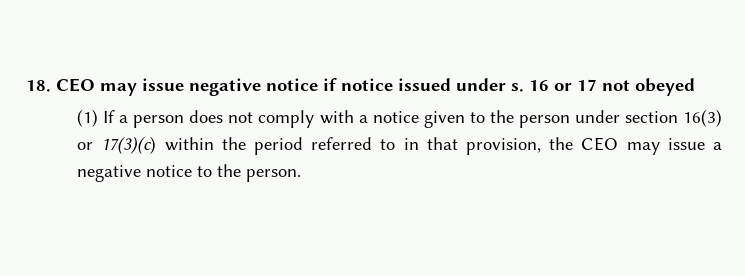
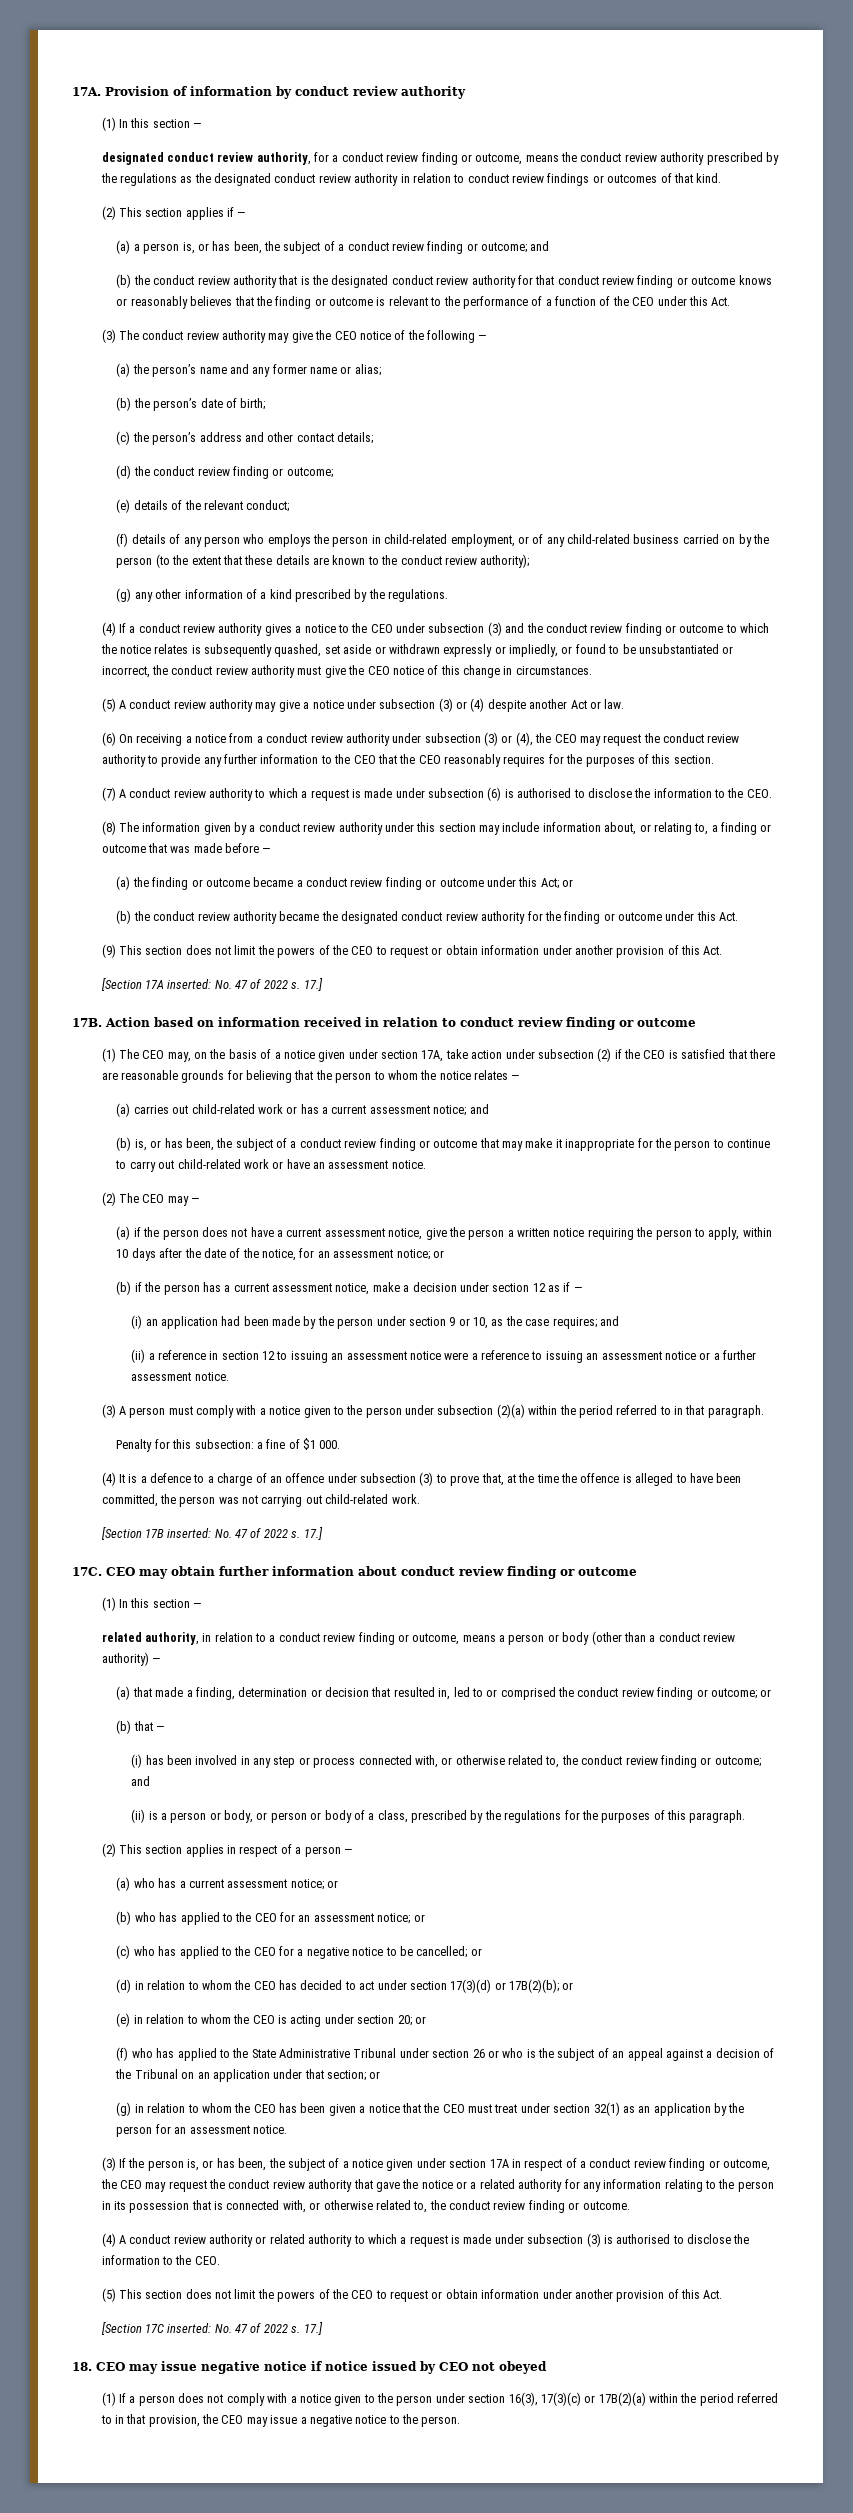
(26, 86) none -> [72,86,466,99] [101,117,202,131] [101,152,779,165] [100,173,722,186] [101,206,246,220] [116,240,550,254] [116,274,772,288] [116,296,731,309] [101,329,487,343] [116,363,381,377] [116,397,266,411] [116,431,373,445] [116,465,333,479] [116,499,290,513] [116,533,769,547] [116,554,530,568] [116,588,449,602] [101,622,770,636] [100,644,734,657] [101,665,592,678] [101,698,625,712] [101,732,740,746] [101,754,714,767] [101,787,772,801] [101,821,772,835] [101,843,271,853] [116,876,573,890] [116,910,739,924] [101,944,723,958] [100,978,323,991] [72,1017,696,1030] [101,1048,775,1062] [101,1070,520,1083] [116,1103,489,1117] [116,1137,770,1151] [115,1159,426,1172] [101,1192,200,1206] [116,1226,772,1240] [116,1248,444,1261] [116,1281,582,1295] [131,1315,619,1329] [131,1349,757,1363] [131,1372,229,1381] [101,1404,764,1418] [116,1438,341,1452] [101,1472,742,1486] [101,1494,420,1507] [100,1527,323,1540] [72,1566,637,1579] [101,1597,202,1611] [101,1631,736,1645] [101,1652,160,1666] [116,1686,772,1700] [116,1720,165,1734] [131,1754,761,1768] [131,1776,151,1786] [131,1809,746,1823] [101,1843,352,1857] [116,1877,338,1891] [116,1911,425,1925] [116,1945,482,1959] [116,1979,574,1993] [116,2013,426,2027] [116,2047,774,2061] [115,2069,381,2082] [116,2102,745,2116] [116,2124,287,2137] [101,2157,770,2171] [100,2179,774,2192] [101,2200,630,2213] [101,2233,750,2247] [101,2255,220,2265] [101,2288,723,2302] [100,2322,323,2335] 17A. Provision of information by conduct review authority // (1) In this section — // designated conduct review authority, for a conduct review finding or outcome, means the conduct review authority prescribed by the regulations as the designated conduct review authority in relation to conduct review findings or outcomes of that kind. // (2) This section applies if — // (a) a person is, or has been, the subject of a conduct review finding or outcome; and // (b) the conduct review authority that is the designated conduct review authority for that conduct review finding or outcome knows or reasonably believes that the finding or outcome is relevant to the performance of a function of the CEO under this Act. // (3) The conduct review authority may give the CEO notice of the following — // (a) the person’s name and any former name or alias; // (b) the person’s date of birth; // (c) the person’s address and other contact details; // (d) the conduct review finding or outcome; // (e) details of the relevant conduct; // (f) details of any person who employs the person in child-related employment, or of any child-related business carried on by the person (to the extent that these details are known to the conduct review authority); // (g) any other information of a kind prescribed by the regulations. // (4) If a conduct review authority gives a notice to the CEO under subsection (3) and the conduct review finding or outcome to which the notice relates is subsequently quashed, set aside or withdrawn expressly or impliedly, or found to be unsubstantiated or incorrect, the conduct review authority must give the CEO notice of this change in circumstances. // (5) A conduct review authority may give a notice under subsection (3) or (4) despite another Act or law. // (6) On receiving a notice from a conduct review authority under subsection (3) or (4), the CEO may request the conduct review authority to provide any further information to the CEO that the CEO reasonably requires for the purposes of this section. // (7) A conduct review authority to which a request is made under subsection (6) is authorised to disclose the information to the CEO. // (8) The information given by a conduct review authority under this section may include information about, or relating to, a finding or outcome that was made before — // (a) the finding or outcome became a conduct review finding or outcome under this Act; or // (b) the conduct review authority became the designated conduct review authority for the finding or outcome under this Act. // (9) This section does not limit the powers of the CEO to request or obtain information under another provision of this Act. // [Section 17A inserted: No. 47 of 2022 s. 17.] // 17B. Action based on information received in relation to conduct review finding or outcome // (1) The CEO may, on the basis of a notice given under section 17A, take action under subsection (2) if the CEO is satisfied that there are reasonable grounds for believing that the person to whom the notice relates — // (a) carries out child-related work or has a current assessment notice; and // (b) is, or has been, the subject of a conduct review finding or outcome that may make it inappropriate for the person to continue to carry out child-related work or have an assessment notice. // (2) The CEO may — // (a) if the person does not have a current assessment notice, give the person a written notice requiring the person to apply, within 10 days after the date of the notice, for an assessment notice; or // (b) if the person has a current assessment notice, make a decision under section 12 as if — // (i) an application had been made by the person under section 9 or 10, as the case requires; and // (ii) a reference in section 12 to issuing an assessment notice were a reference to issuing an assessment notice or a further assessment notice. // (3) A person must comply with a notice given to the person under subsection (2)(a) within the period referred to in that paragraph. // Penalty for this subsection: a fine of $1 000. // (4) It is a defence to a charge of an offence under subsection (3) to prove that, at the time the offence is alleged to have been committed, the person was not carrying out child-related work. // [Section 17B inserted: No. 47 of 2022 s. 17.] // 17C. CEO may obtain further information about conduct review finding or outcome // (1) In this section — // related authority, in relation to a conduct review finding or outcome, means a person or body (other than a conduct review authority) — // (a) that made a finding, determination or decision that resulted in, led to or comprised the conduct review finding or outcome; or // (b) that — // (i) has been involved in any step or process connected with, or otherwise related to, the conduct review finding or outcome; and // (ii) is a person or body, or person or body of a class, prescribed by the regulations for the purposes of this paragraph. // (2) This section applies in respect of a person — // (a) who has a current assessment notice; or // (b) who has applied to the CEO for an assessment notice; or // (c) who has applied to the CEO for a negative notice to be cancelled; or // (d) in relation to whom the CEO has decided to act under section 17(3)(d) or 17B(2)(b); or // (e) in relation to whom the CEO is acting under section 20; or // (f) who has applied to the State Administrative Tribunal under section 26 or who is the subject of an appeal against a decision of the Tribunal on an application under that section; or // (g) in relation to whom the CEO has been given a notice that the CEO must treat under section 32(1) as an application by the person for an assessment notice. // (3) If the person is, or has been, the subject of a notice given under section 17A in respect of a conduct review finding or outcome, the CEO may request the conduct review authority that gave the notice or a related authority for any information relating to the person in its possession that is connected with, or otherwise related to, the conduct review finding or outcome. // (4) A conduct review authority or related authority to which a request is made under subsection (3) is authorised to disclose the information to the CEO. // (5) This section does not limit the powers of the CEO to request or obtain information under another provision of this Act. // [Section 17C inserted: No. 47 of 2022 s. 17.] //
[456,78,597,92] under s. 16 or 17 -> [420,2361,468,2374] by CEO
[682,109,722,127] [77,136,157,154] 16(3) or 17(3)(c) -> [508,2392,646,2406] 16(3), 17(3)(c) or 17B(2)(a)

